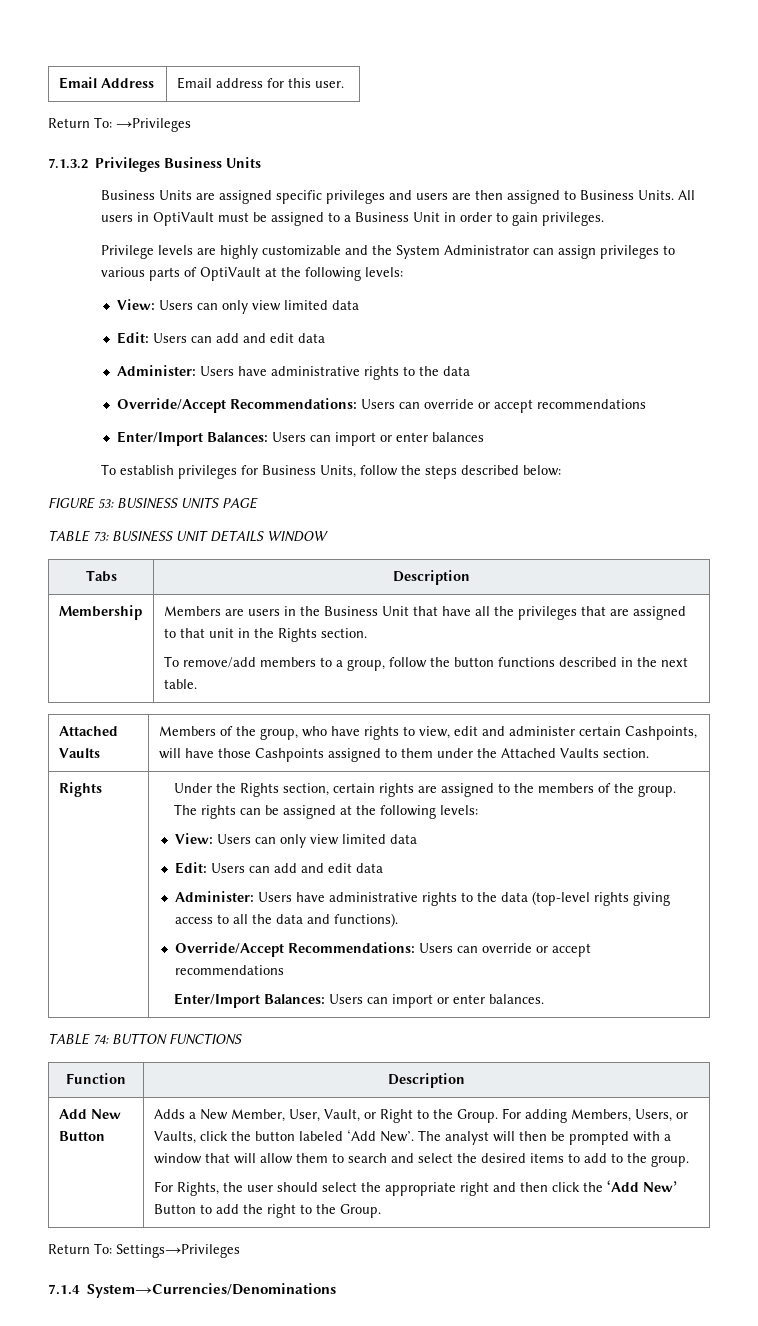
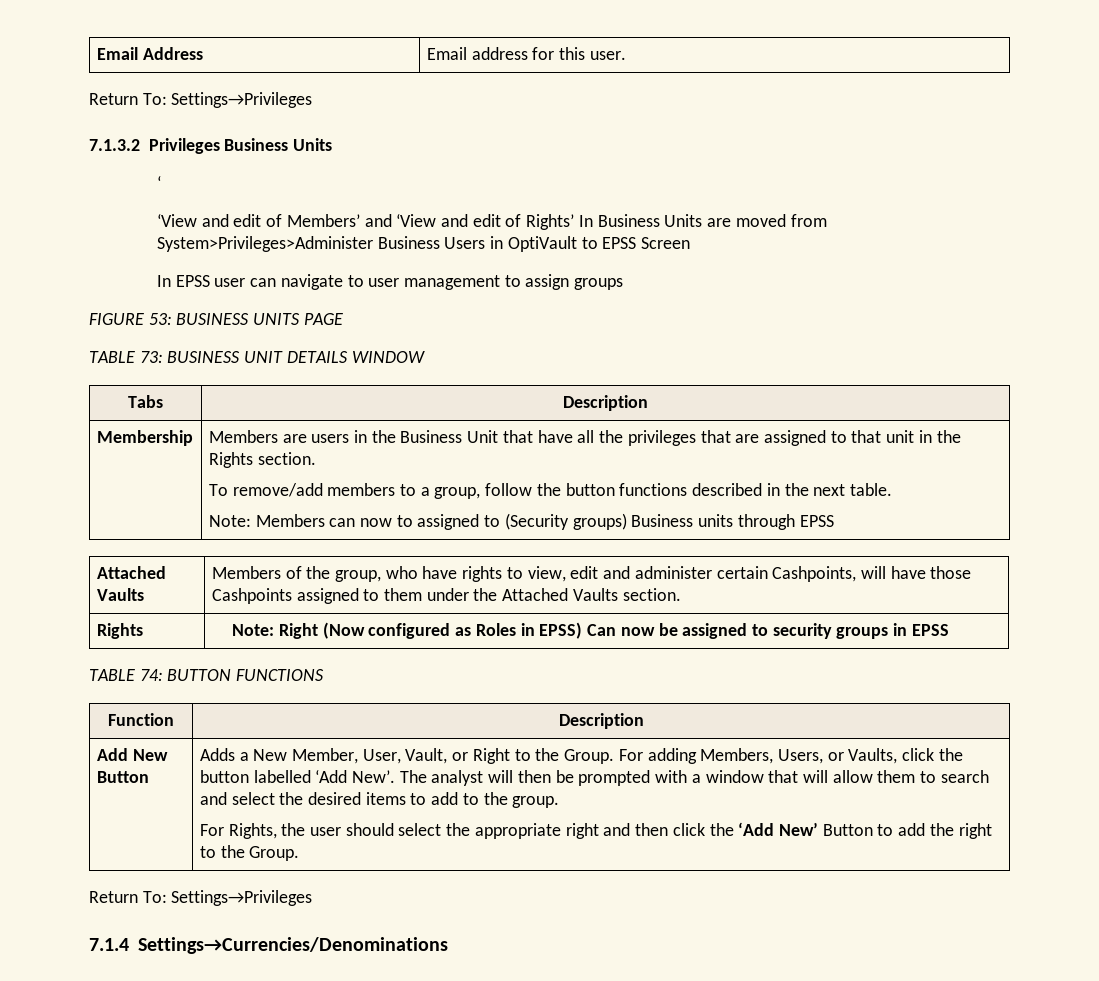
[116,118,191,132] →Privileges -> [171,92,313,108] Settings→Privileges
[100,190,695,204] [100,212,604,226] [100,245,675,259] [100,267,403,281] [116,299,359,314] [116,332,325,344] [116,365,470,380] [116,398,646,413] [116,431,484,446] [100,464,561,479] Business Units are assigned specific privileges and users are then assigned to Business Units. All users in OptiVault must be assigned to a Business Unit in order to gain privileges. // Privilege levels are highly customizable and the System Administrator can assign privileges to various parts of OptiVault at the following levels: // View: Users can only view limited data // Edit: Users can add and edit data // Administer: Users have administrative rights to the data // Override/Accept Recommendations: Users can override or accept recommendations // Enter/Import Balances: Users can import or enter balances // To establish privileges for Business Units, follow the steps described below: -> [156,176,161,189] [156,214,827,230] [156,236,691,252] [156,274,624,290] ‘ // ‘View and edit of Members’ and ‘View and edit of Rights’ In Business Units are moved from System>Privileges>Administer Business Users in OptiVault to EPSS Screen // In EPSS user can navigate to user management to assign groups
(197, 684) none -> [208,513,834,530] // Note: Members can now to assigned to (Security groups) Business units through EPSS
[174,783,677,797] [174,804,479,819] [174,833,417,848] [174,862,383,874] [174,891,670,906] [174,913,398,927] [174,942,591,957] [174,965,284,975] [174,993,545,1008] Under the Rights section, certain rights are assigned to the members of the group. The rights can be assigned at the following levels: // View: Users can only view limited data // Edit: Users can add and edit data // Administer: Users have administrative rights to the data (top-level rights giving access to all the data and functions). // Override/Accept Recommendations: Users can override or accept recommendations // Enter/Import Balances: Users can import or enter balances. -> [232,622,949,639] Note: Right (Now configured as Roles in EPSS) Can now be assigned to security groups in EPSS
[298,1131,343,1141] labeled -> [253,770,311,783] labelled
[87,1283,337,1298] System→Currencies/Denominations -> [137,937,448,954] Settings→Currencies/Denominations

